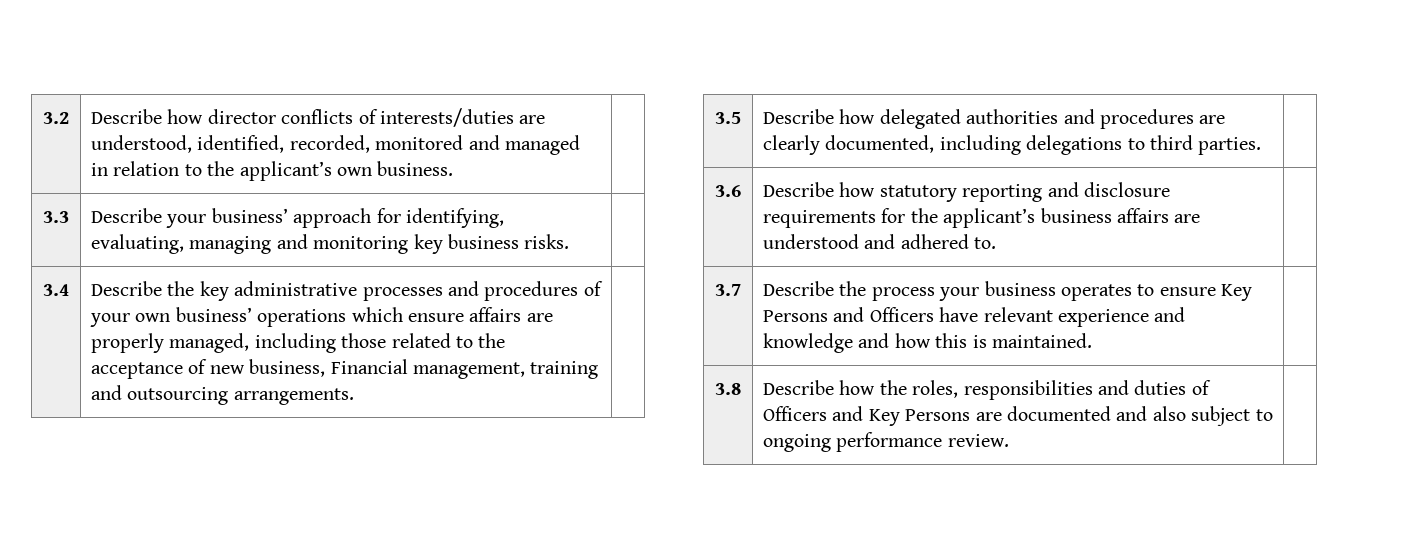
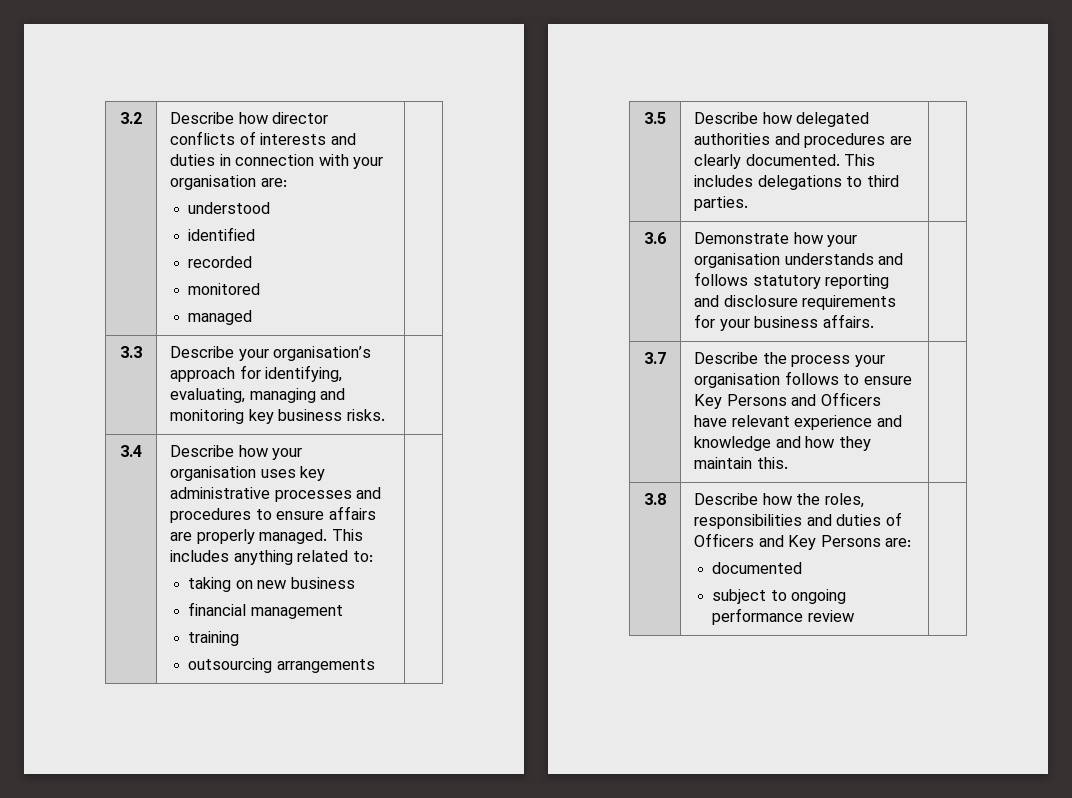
[380,108,546,127] [91,135,370,153] interests/duties are understood, identified, recorded, -> [260,133,356,145] [170,154,384,169] [170,175,287,190] [188,202,271,214] [188,227,256,241] [188,256,253,268] interests and duties in connection with your organisation are: // understood // identified // recorded //
[468,135,500,150] and -> (261, 289) //
[91,161,454,181] in relation to the applicant’s own business. -> (253, 317) none
[211,208,288,223] business’ -> [273,346,372,361] organisation’s
[167,281,195,296] the -> [238,445,303,460] [170,466,296,481] how your organisation uses
[583,281,603,296] [90,307,553,327] [91,333,506,353] [91,359,599,379] [91,385,354,405] of your own business’ operations which ensure affairs are properly managed, including those related to the acceptance of new business, Financial management, training and outsourcing arrangements. -> [255,506,376,520] [170,529,363,544] [170,550,373,565] [188,577,355,592] [188,602,343,619] [188,631,240,646] [188,658,375,673] to ensure affairs are properly managed. This includes anything related to: // taking on new business // financial management // training // outsourcing arrangements
[825,135,1021,155] documented, including -> [745,154,876,166] [694,175,754,187] documented. This includes
[763,182,876,197] Describe how -> [694,232,858,247] [694,253,904,268] [694,272,749,286] Demonstrate how your organisation understands and follows
[910,208,1201,228] [763,234,997,249] the applicant’s business affairs are understood and adhered to. -> [719,314,874,331] your business affairs.
[984,281,1133,301] business operates -> [694,371,839,388] organisation follows
[935,333,1093,348] this is maintained. -> [838,436,871,451] [694,457,788,469] they maintain this.
[975,412,1002,421] are -> [885,538,912,547] are: //
[1116,406,1186,421] and also -> (803, 568) //
[947,434,1009,447] review. -> [807,610,855,622] review

